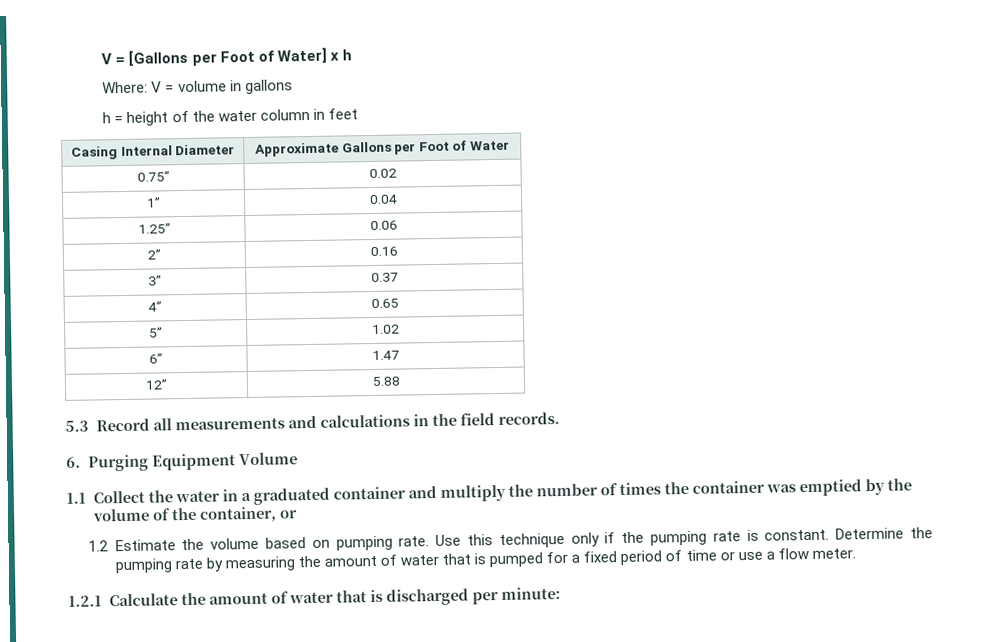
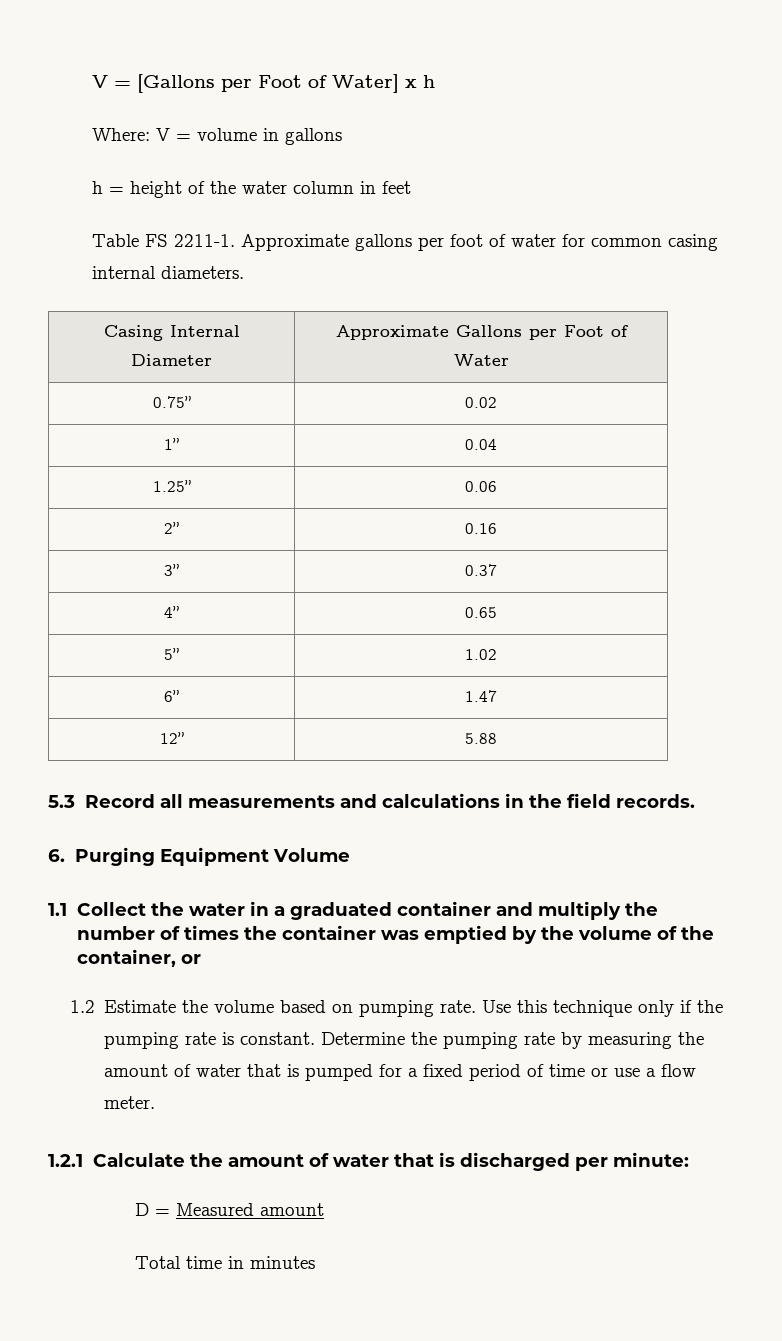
(358, 114) none -> [91,234,718,251] [91,266,244,279] // Table FS 2211-1. Approximate gallons per foot of water for common casing internal diameters.
(561, 593) none -> [135,1203,325,1216] [135,1256,316,1269] // D = Measured amount // Total time in minutes

